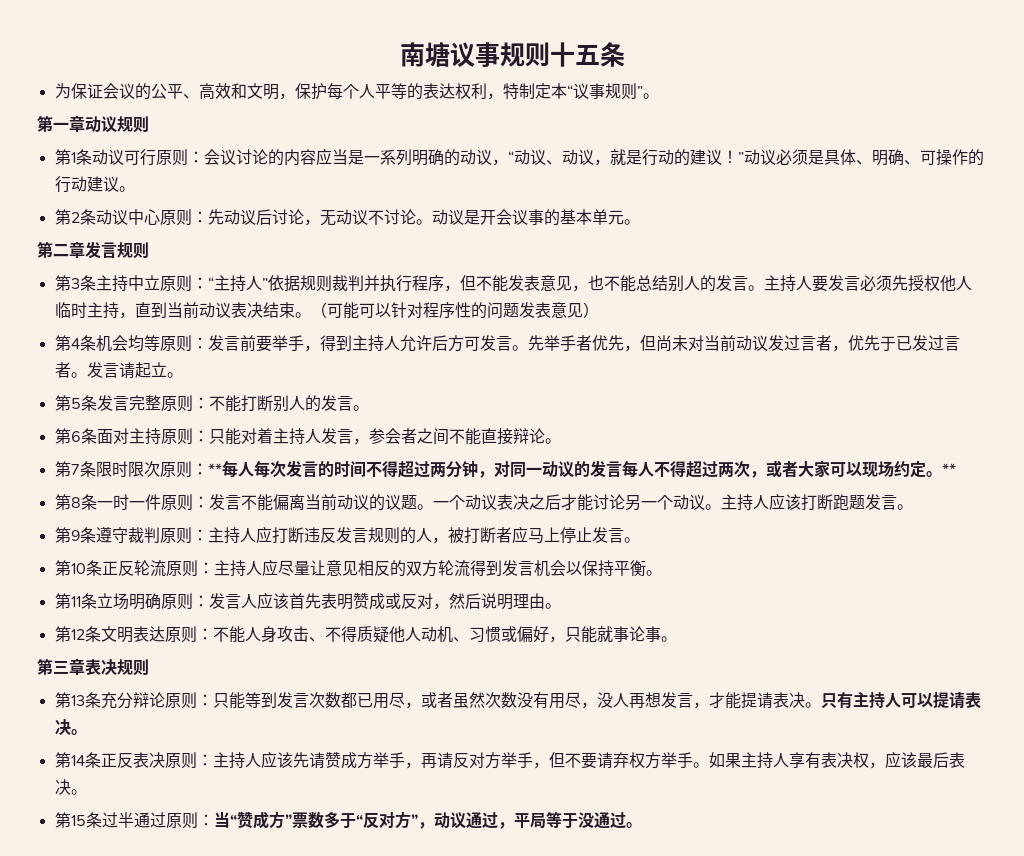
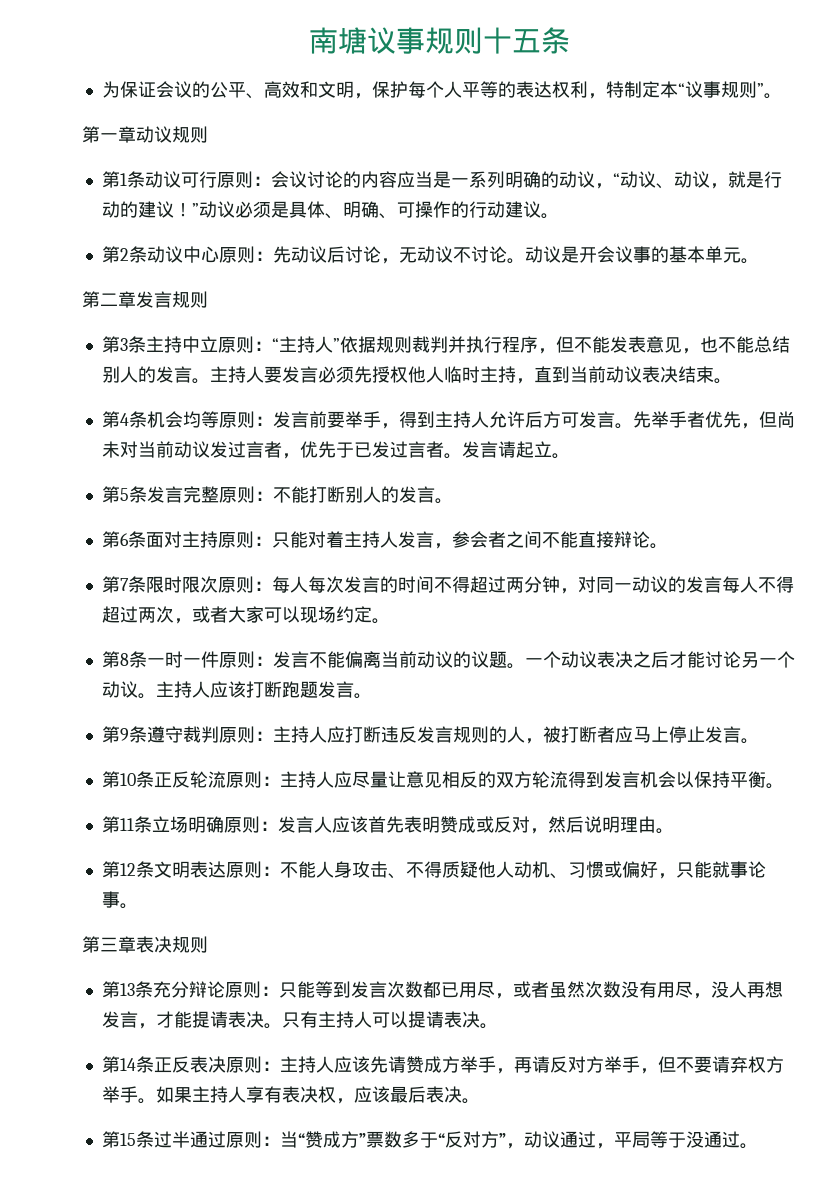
[310,302,599,319] （可能可以针对程序性的问题发表意见） -> (732, 381) none
[207,463,222,475] ** -> (272, 586) none
[941,463,956,475] ** -> (390, 621) none

